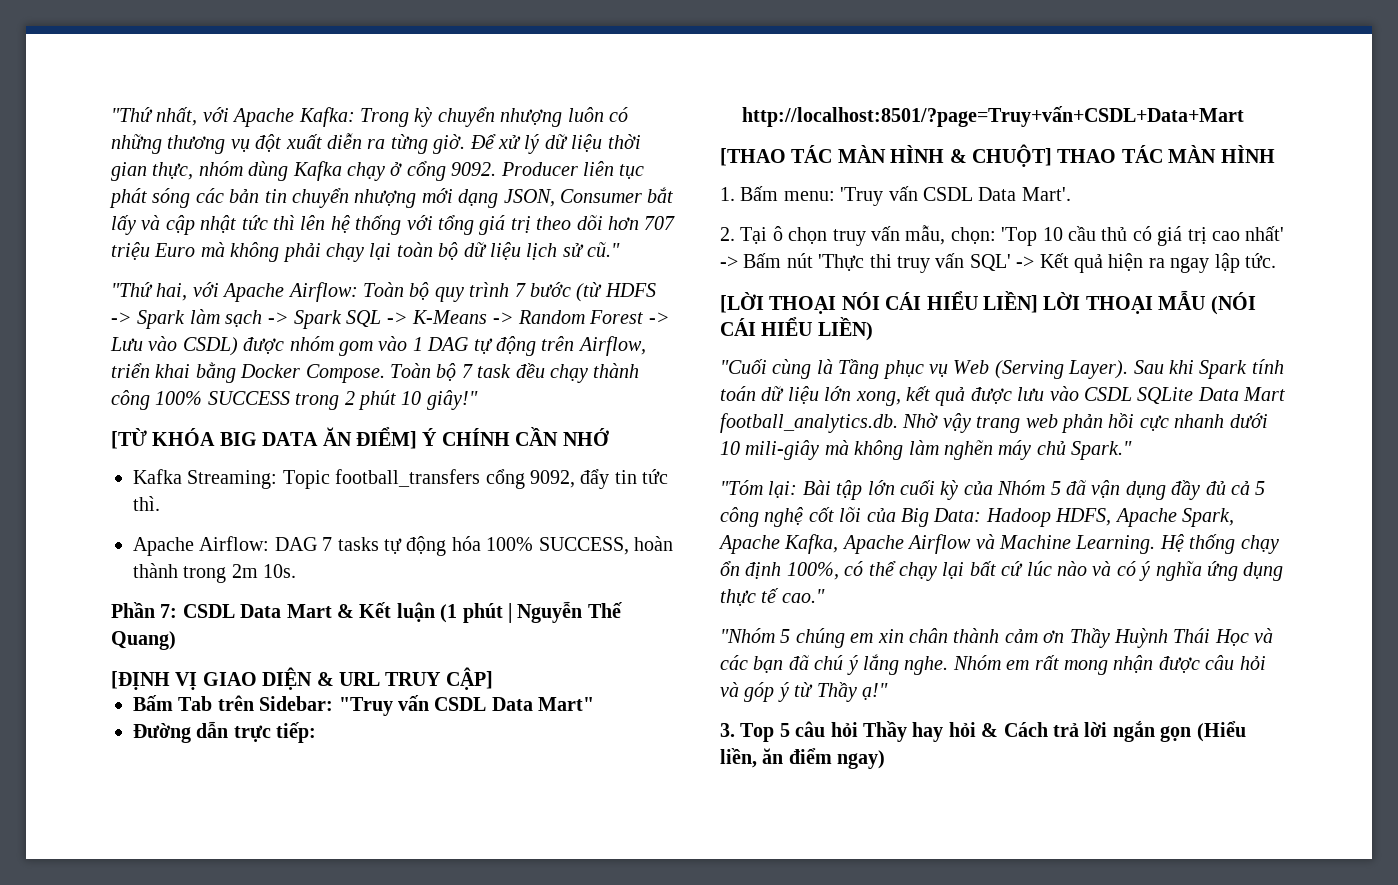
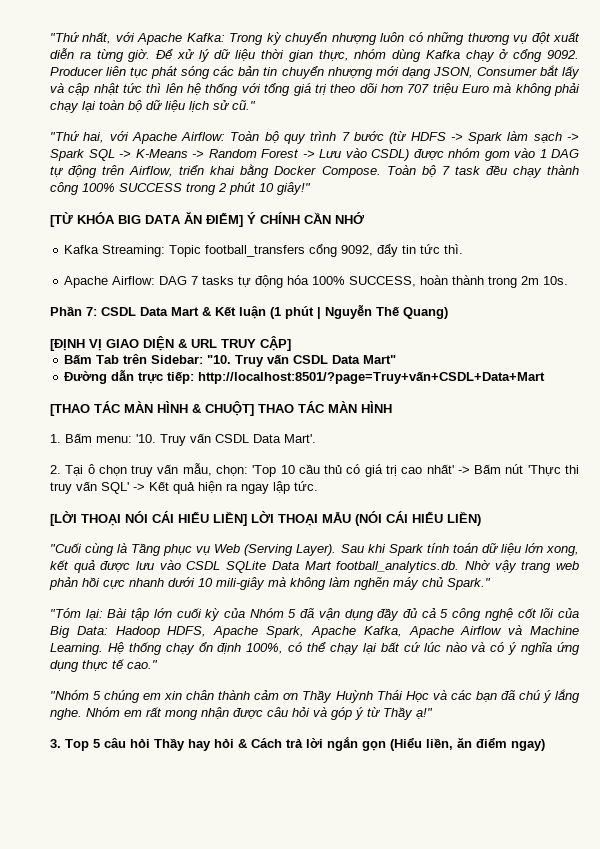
[338,697,393,716] "Truy -> [207,355,265,367] "10. Truy
[840,187,884,206] 'Truy -> [136,434,186,446] '10. Truy

